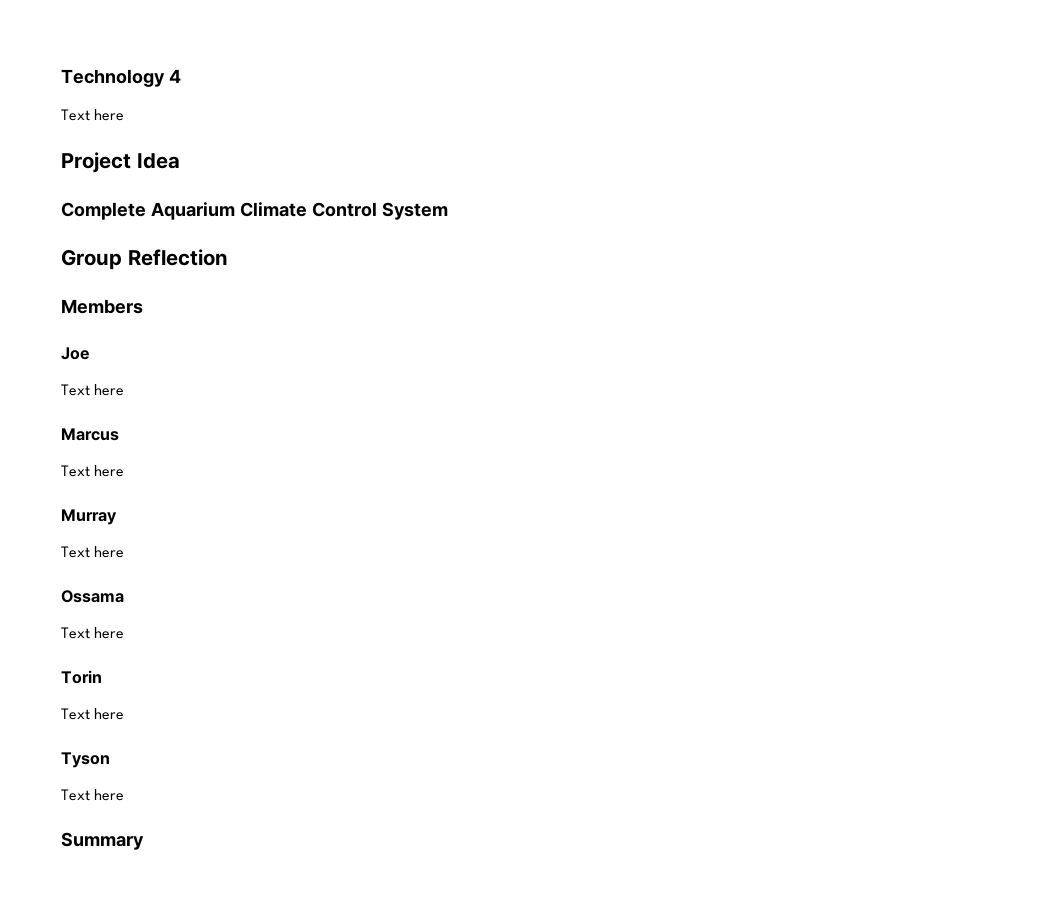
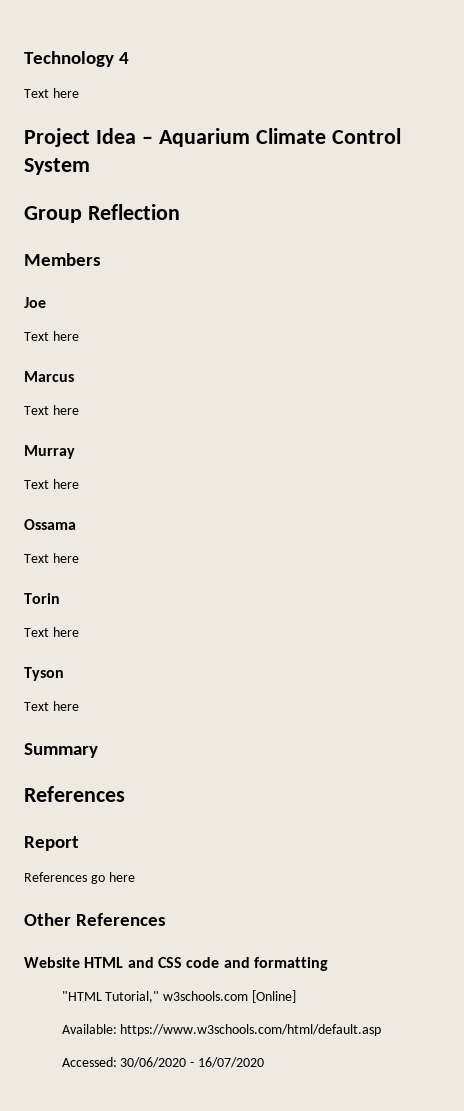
[61,202,146,220] // Complete -> [141,136,153,144] –
(144, 841) none -> [24,786,125,802] [24,836,79,851] [24,872,135,884] [24,913,167,926] [24,957,328,971] [61,990,297,1003] [61,1024,382,1036] [61,1057,265,1068] // References // Report // References go here // Other References // Website HTML and CSS code and formatting // "HTML Tutorial," w3schools.com [Online] // Available: https://www.w3schools.com/html/default.asp // Accessed: 30/06/2020 - 16/07/2020

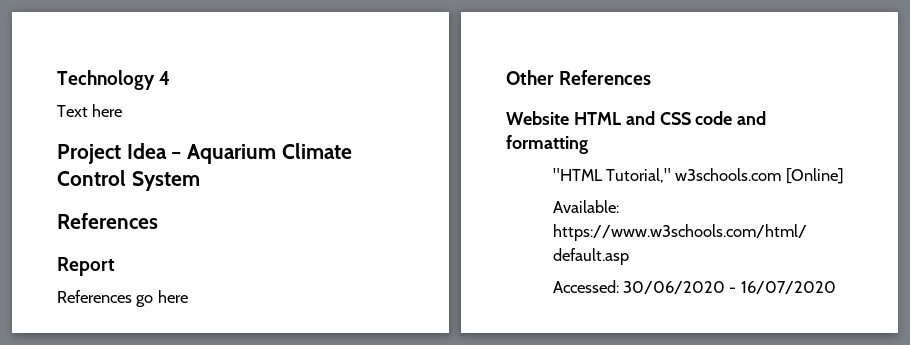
[24,204,180,223] [24,253,101,266] [24,297,46,308] [24,331,79,341] [24,371,74,382] [24,405,79,415] [24,445,75,459] [24,479,79,489] [24,519,76,530] [24,553,79,563] [24,593,60,604] [24,627,79,637] [24,667,64,681] [24,701,79,711] [24,743,98,758] // Group Reflection // Members // Joe // Text here // Marcus // Text here // Murray // Text here // Ossama // Text here // Torin // Text here // Tyson // Text here // Summary -> (200, 181) none

